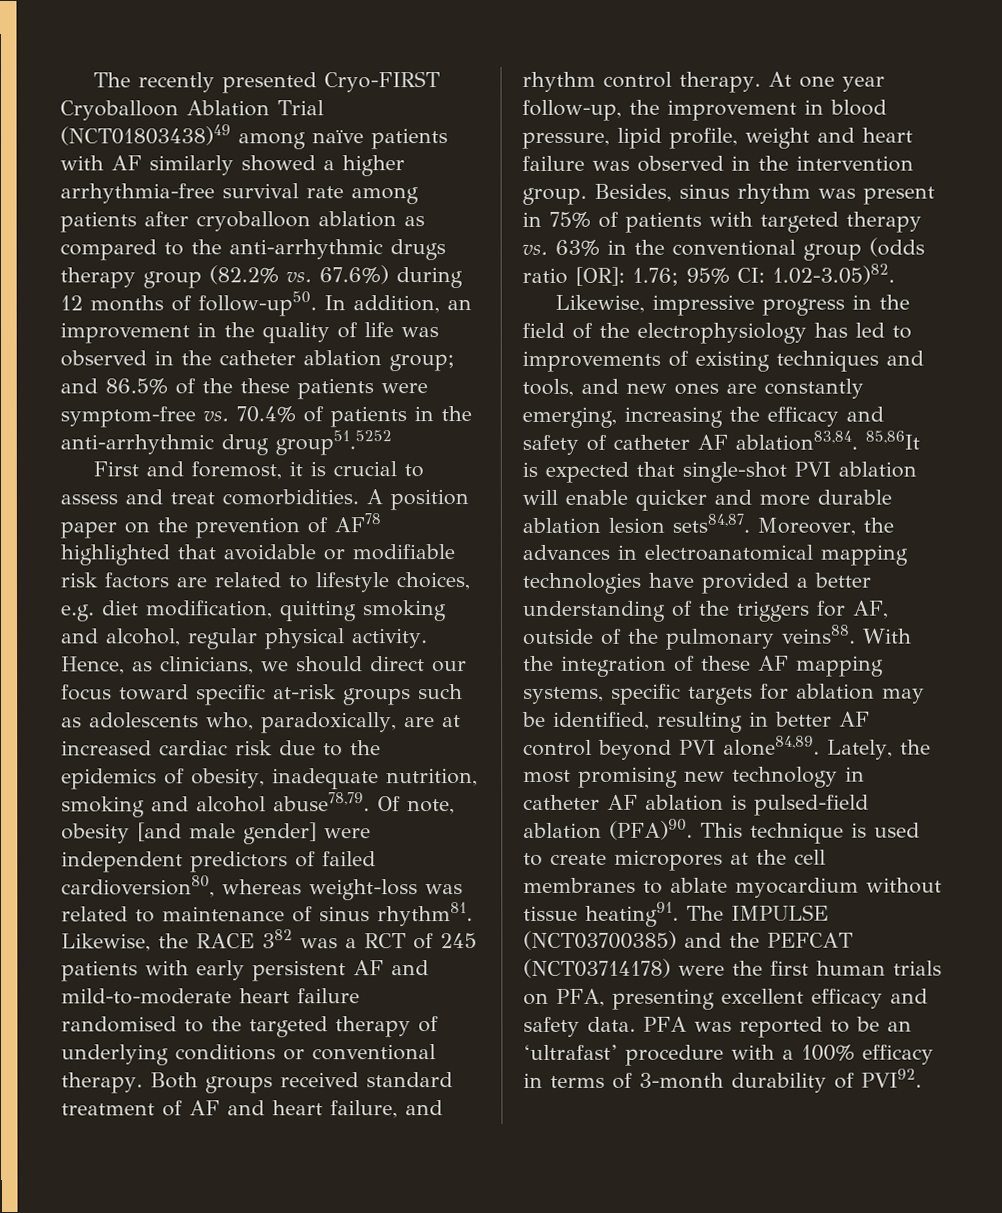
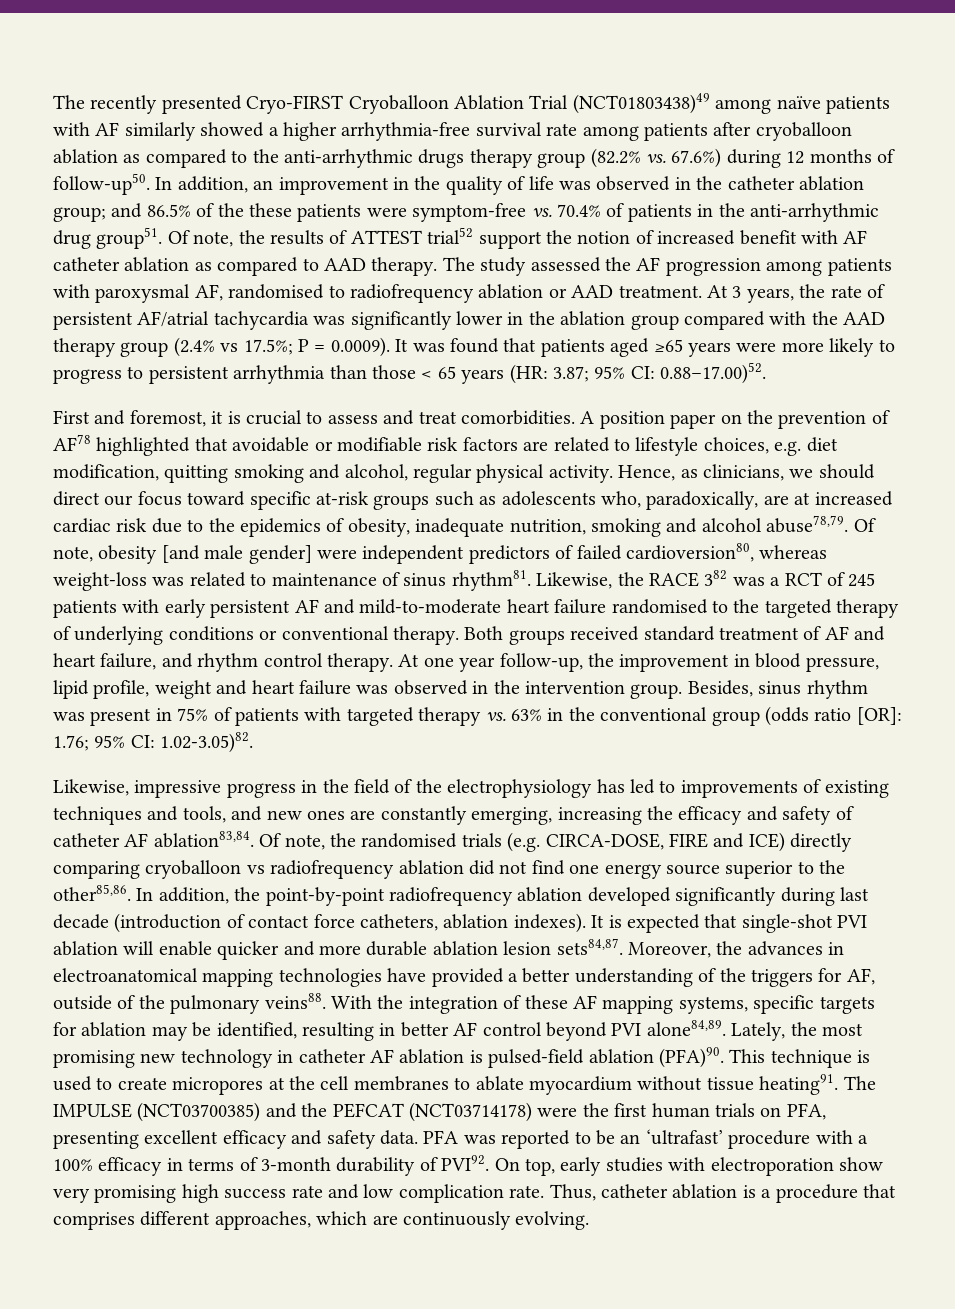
[275,430,392,456] group51.5252 -> [96,227,868,249] [53,257,892,276] [53,284,885,303] [53,311,886,330] [53,337,895,357] [53,362,767,384] group51. Of note, the results of ATTEST trial52 support the notion of increased benefit with AF catheter ablation as compared to AAD therapy. The study assessed the AF progression among patients with paroxysmal AF, randomised to radiofrequency ablation or AAD treatment. At 3 years, the rate of persistent AF/atrial tachycardia was significantly lower in the ablation group compared with the AAD therapy group (2.4% vs 17.5%; P = 0.0009). It was found that patients aged ≥65 years were more likely to progress to persistent arrhythmia than those < 65 years (HR: 3.87; 95% CI: 0.88–17.00)52.
[865,430,920,450] 85,86It -> [259,832,853,852] [53,860,846,879] [53,884,869,906] [53,913,605,933] Of note, the randomised trials (e.g. CIRCA-DOSE, FIRE and ICE) directly comparing cryoballoon vs radiofrequency ablation did not find one energy source superior to the other85,86. In addition, the point-by-point radiofrequency ablation developed significantly during last decade (introduction of contact force catheters, ablation indexes). It
(922, 1078) none -> [494,1157,883,1176] [53,1184,896,1203] [53,1211,590,1230] On top, early studies with electroporation show very promising high success rate and low complication rate. Thus, catheter ablation is a procedure that comprises different approaches, which are continuously evolving.

